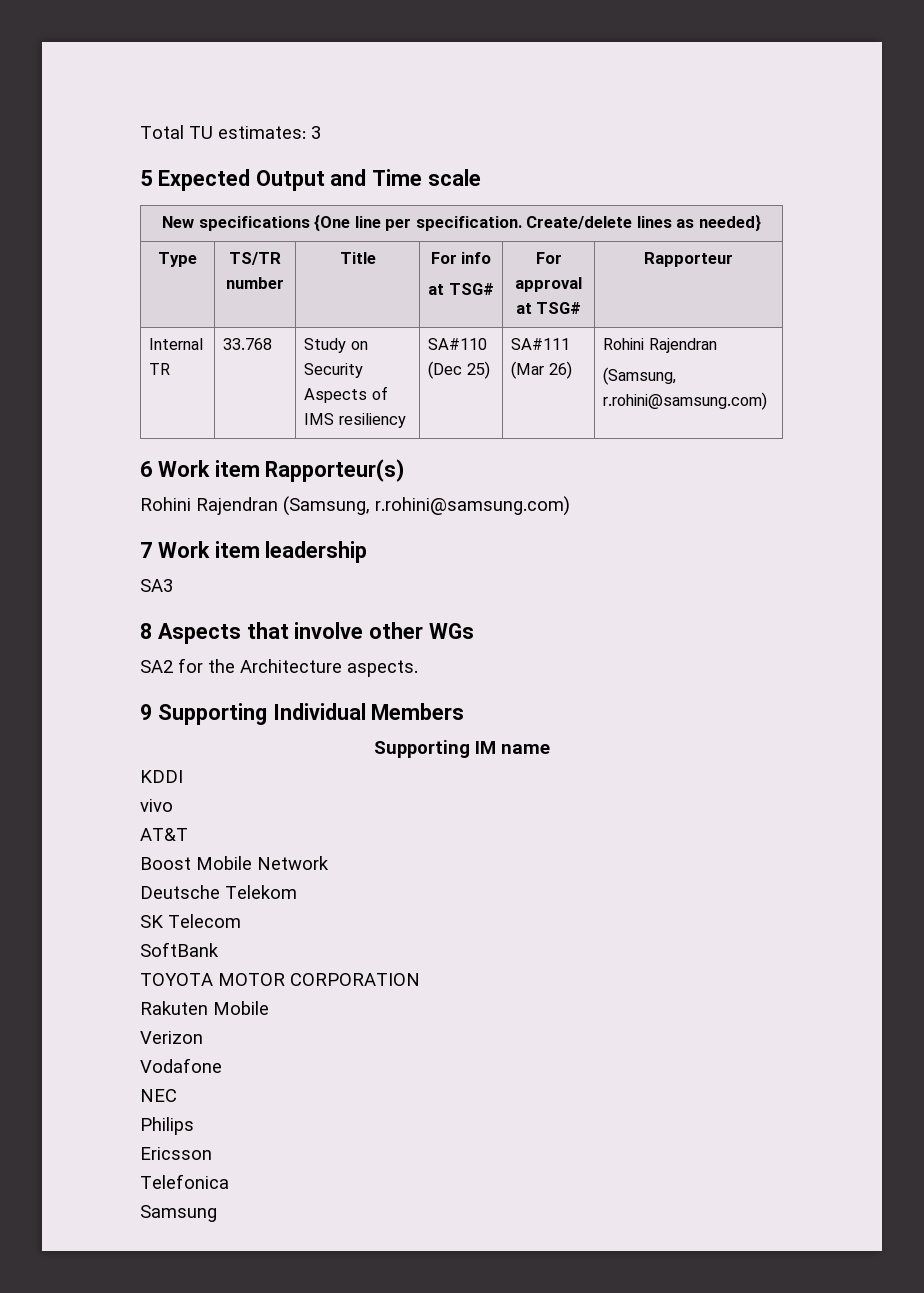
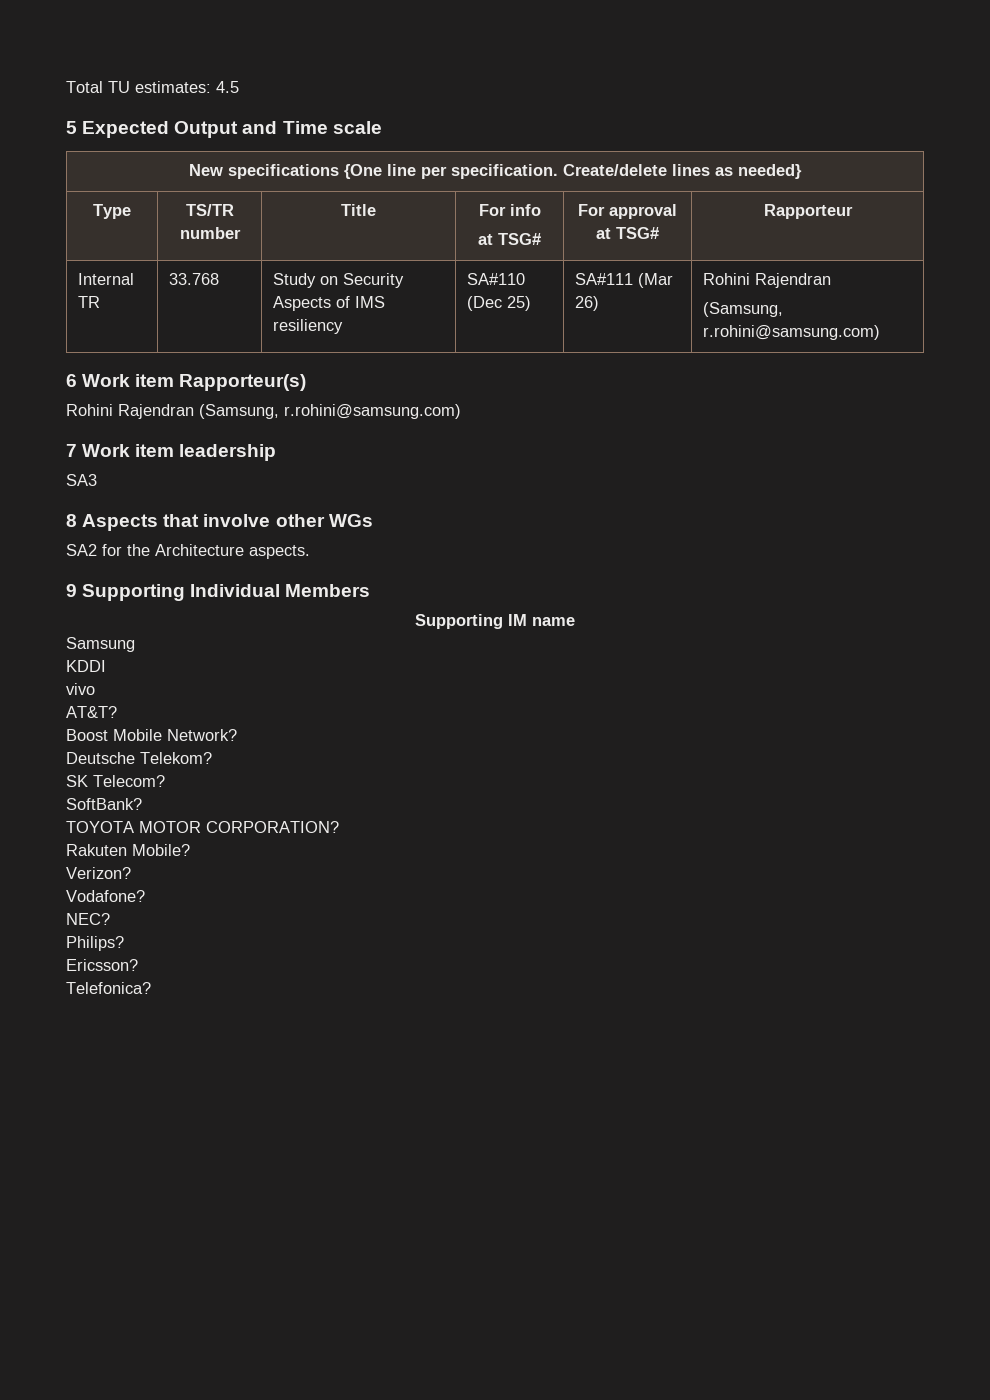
[311,126,321,139] 3 -> [216,81,239,93] 4.5
(550, 749) none -> [66,637,135,652] // Samsung
[140,828,188,841] AT&T -> [66,706,117,718] AT&T?
[257,856,329,870] Network -> [167,729,237,741] Network?
[225,885,297,899] Telekom -> [140,752,212,764] Telekom?
[168,914,241,928] [140,942,219,957] Telecom // SoftBank -> [93,775,165,787] [66,798,142,810] Telecom? // SoftBank?
[290,973,420,986] CORPORATION -> [206,821,339,833] CORPORATION?
[213,1001,269,1015] [140,1031,203,1044] [140,1058,222,1073] [140,1089,177,1102] [140,1117,194,1135] [140,1147,212,1160] [140,1174,229,1189] [140,1205,217,1222] Mobile // Verizon // Vodafone // NEC // Philips // Ericsson // Telefonica // Samsung -> [132,844,190,856] [66,867,131,879] [66,890,145,902] [66,913,110,925] [66,936,124,951] [66,959,138,971] [66,982,151,994] Mobile? // Verizon? // Vodafone? // NEC? // Philips? // Ericsson? // Telefonica?

